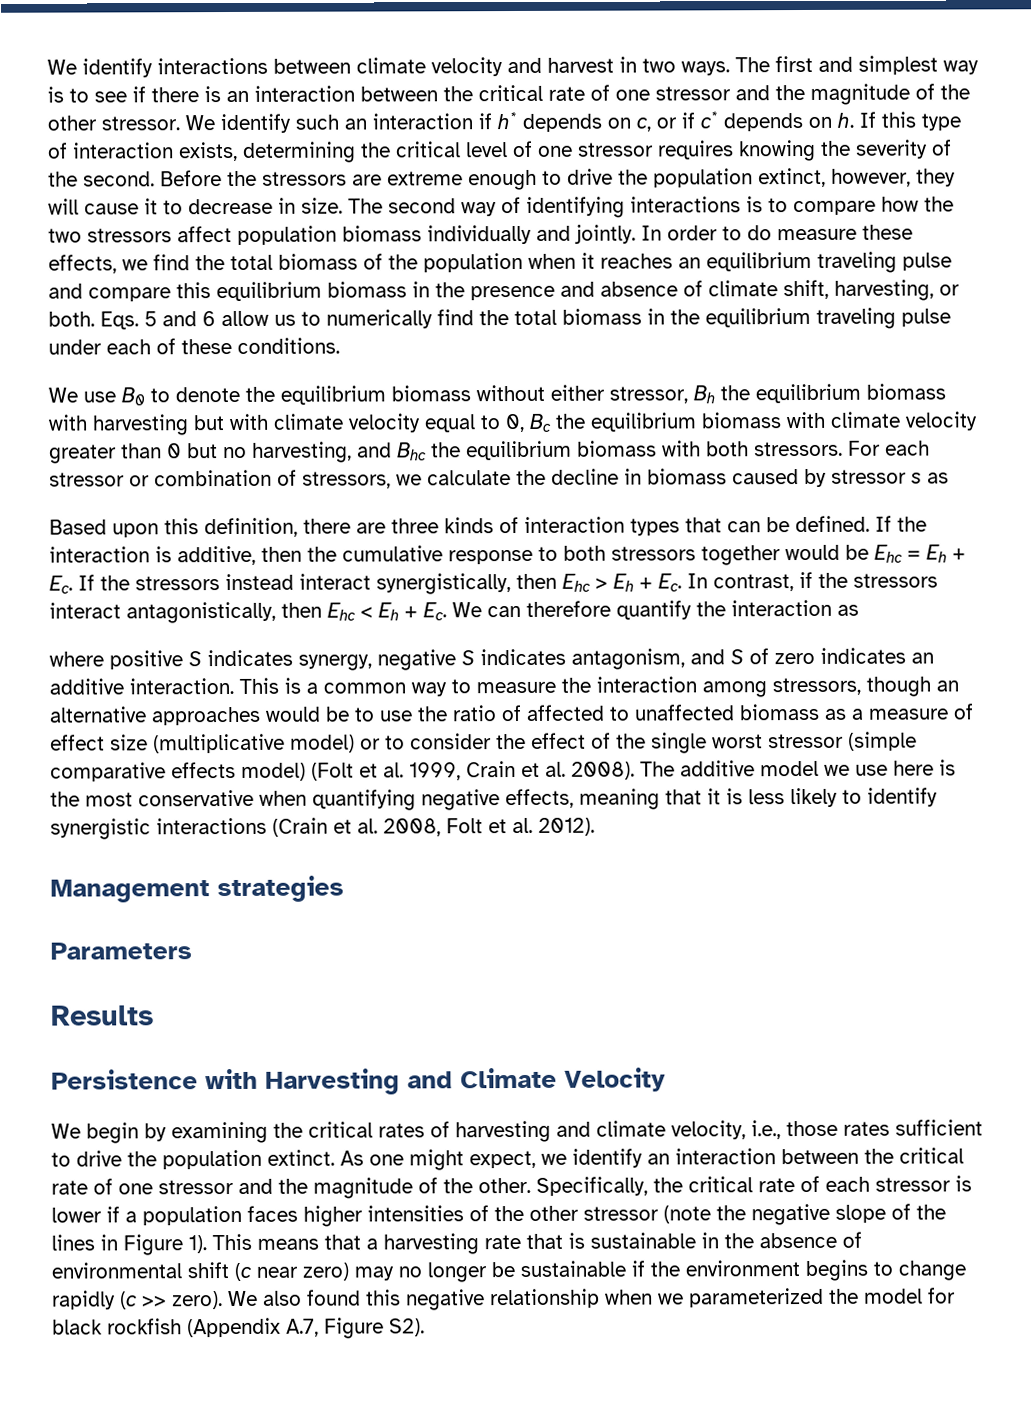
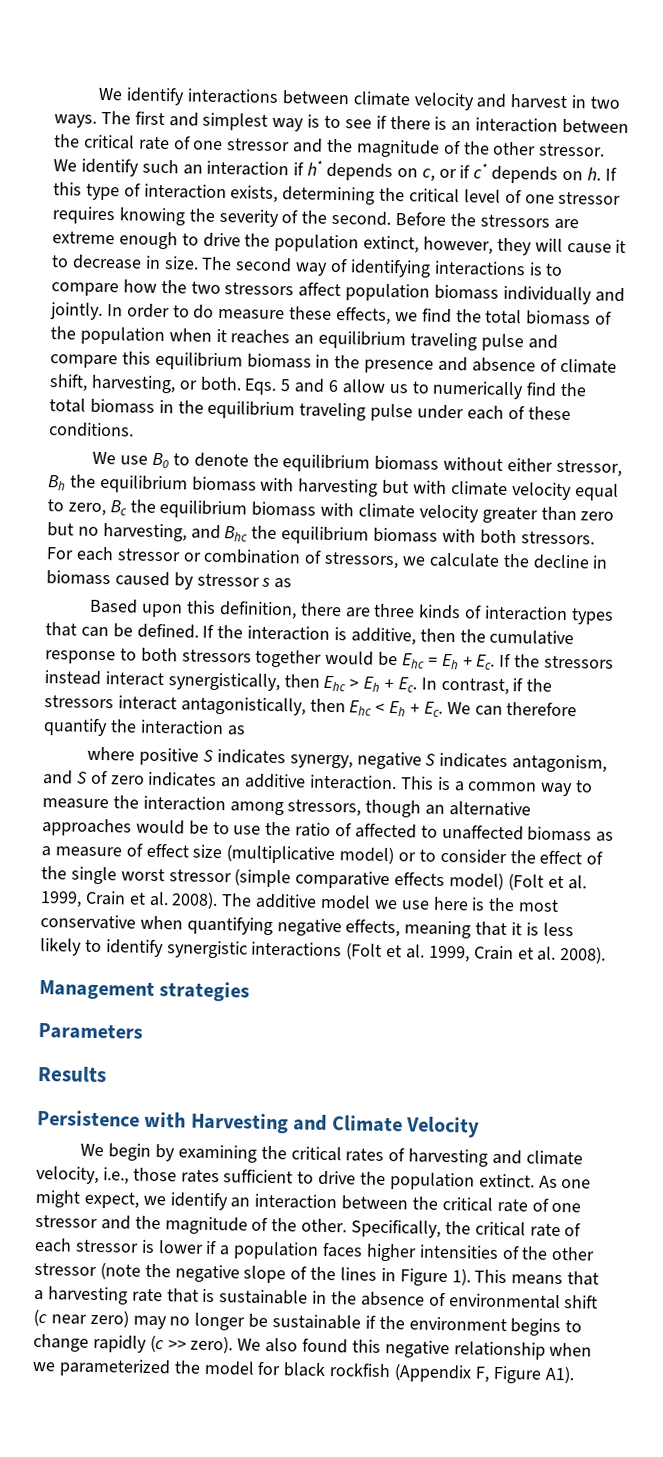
[505,413,525,433] 0, -> [67,502,106,517] zero,
[167,443,182,459] 0 -> [580,511,615,521] zero
[272,817,595,837] (Crain et al. 2008, Folt et al. 2012). -> [346,942,607,964] (Folt et al. 1999, Crain et al. 2008).
[286,1317,425,1339] A.7, Figure S2). -> [474,1365,575,1384] F, Figure A1).

